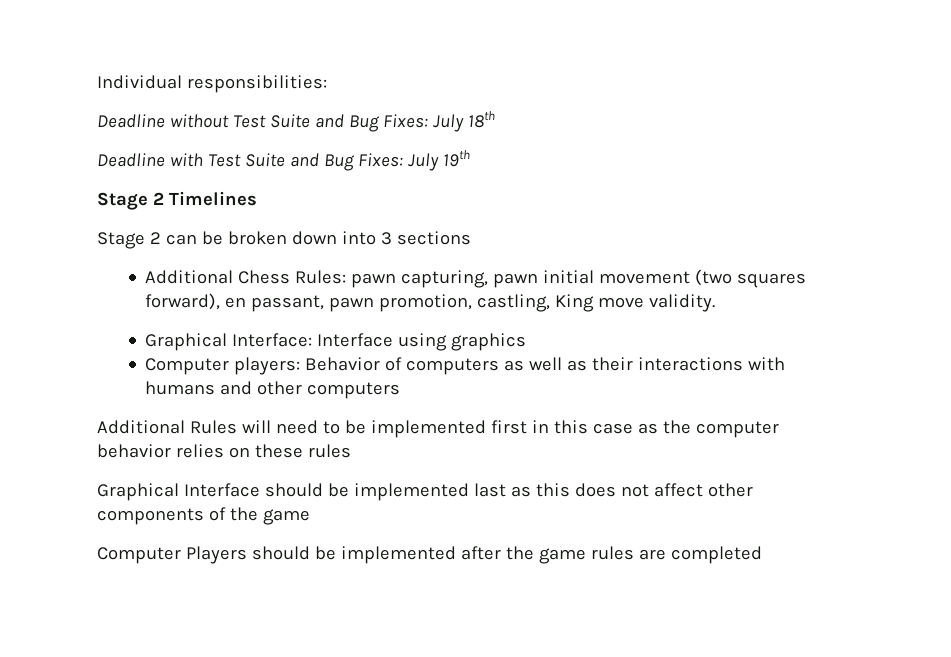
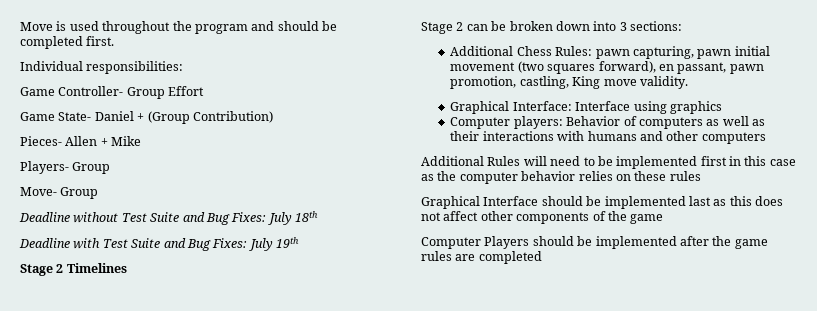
[97,75,327,93] Individual responsibilities: -> [20,21,337,34] [20,36,115,49] [20,61,184,74] [20,86,205,99] [20,111,273,124] [20,136,142,146] [20,161,111,174] [20,187,99,199] Move is used throughout the program and should be completed first. // Individual responsibilities: // Game Controller- Group Effort // Game State- Daniel + (Group Contribution) // Pieces- Allen + Mike // Players- Group // Move- Group
[396,231,471,245] sections -> [630,21,682,31] sections:

